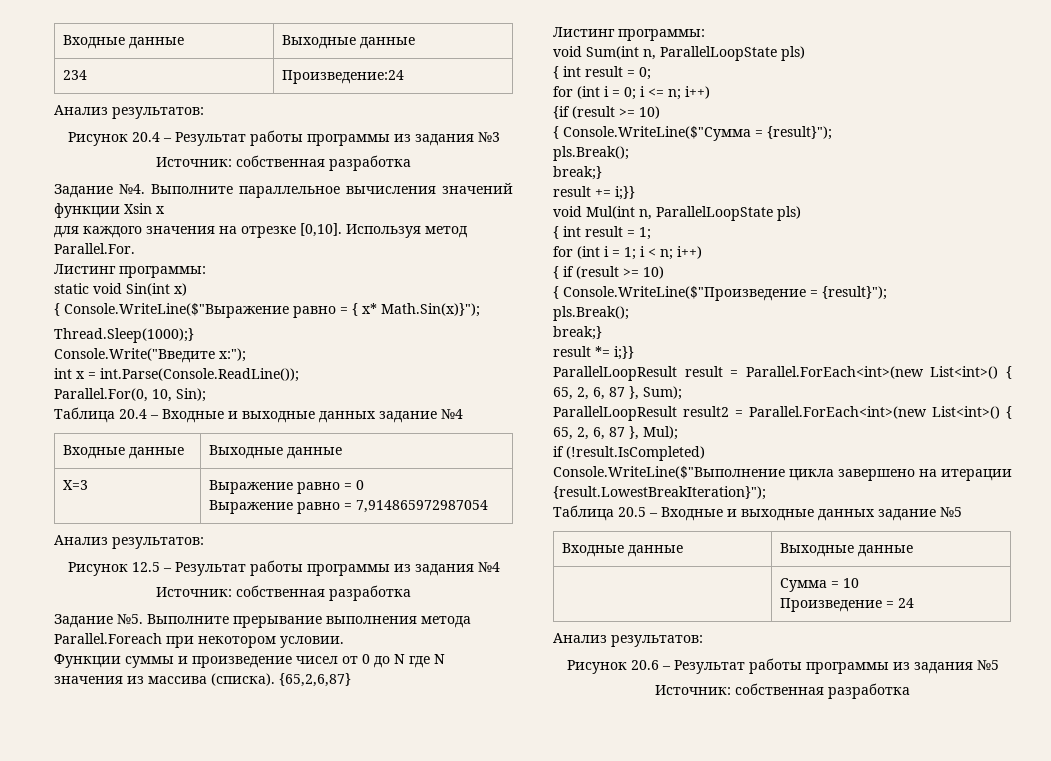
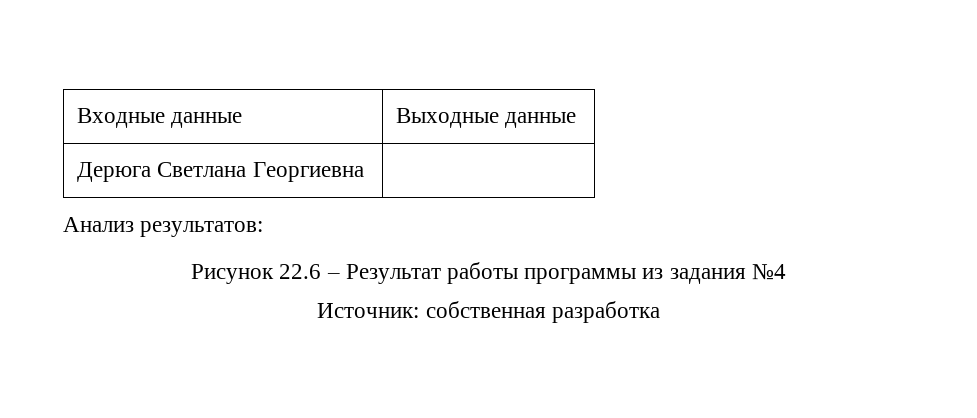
[63,35,185,49] [282,35,416,49] [63,70,88,80] [282,70,405,84] [54,105,204,119] [67,130,500,146] [156,155,411,171] [54,183,513,198] [54,203,165,218] [54,223,467,238] [54,243,135,254] [54,264,206,278] [54,283,187,296] [54,303,480,318] [54,328,194,343] [54,348,246,363] [54,368,299,382] [54,388,206,402] [54,407,463,423] [63,445,185,459] [209,445,343,459] [63,480,89,490] [209,480,365,494] [209,500,489,514] [54,535,204,549] [67,562,160,576] Входные данные | Выходные данные // 234 | Произведение:24 // Анализ результатов: // Рисунок 20.4 – Результат работы программы из задания №3 // Источник: собственная разработка // Задание №4. Выполните параллельное вычисления значений функции Xsin x // для каждого значения на отрезке [0,10]. Используя метод Parallel.For. // Листинг программы: // static void Sin(int x) // { Console.WriteLine($"Выражение равно = { x* Math.Sin(x)}"); // Thread.Sleep(1000);} // Console.Write("Введите х:"); // int x = int.Parse(Console.ReadLine()); // Parallel.For(0, 10, Sin); // Таблица 20.4 – Входные и выходные данных задание №4 // Входные данные | Выходные данные // Х=3 | Выражение равно = 0 // Выражение равно = 7,914865972987054 // Анализ результатов: // Рисунок 12.5 -> [77,108,243,128] [396,108,577,128] [77,162,364,182] [63,217,264,237] [191,264,322,284] Входные данные | Выходные данные // Дерюга Светлана Георгиевна | // Анализ результатов: // Рисунок 22.6
[54,614,471,628] [54,633,344,648] [54,654,445,668] [54,673,351,687] [553,27,705,41] [553,46,805,61] [553,66,651,80] [553,86,710,100] [553,106,660,119] [553,126,832,141] [553,146,629,161] [553,166,602,180] [553,186,635,200] [553,206,801,221] [553,226,651,240] [553,246,702,260] [553,266,664,279] [553,286,887,301] [553,306,629,321] [553,326,602,340] [553,346,634,360] [553,366,1012,381] [553,386,682,400] [553,406,1012,421] [553,426,678,440] [553,446,705,461] [553,466,1012,481] [553,486,766,500] [553,505,962,521] [562,543,684,557] [780,543,914,557] [780,578,860,592] [780,598,915,612] [553,633,703,647] [566,658,999,674] [655,683,910,699] // Задание №5. Выполните прерывание выполнения метода Parallel.Foreach при некотором условии. // Функции суммы и произведение чисел от 0 до N где N значения из массива (списка). {65,2,6,87} // Листинг программы: // void Sum(int n, ParallelLoopState pls) // { int result = 0; // for (int i = 0; i <= n; i++) // {if (result >= 10) // { Console.WriteLine($"Сумма = {result}"); // pls.Break(); // break;} // result += i;}} // void Mul(int n, ParallelLoopState pls) // { int result = 1; // for (int i = 1; i < n; i++) // { if (result >= 10) // { Console.WriteLine($"Произведение = {result}"); // pls.Break(); // break;} // result *= i;}} // ParallelLoopResult result = Parallel.ForEach<int>(new List<int>() { 65, 2, 6, 87 }, Sum); // ParallelLoopResult result2 = Parallel.ForEach<int>(new List<int>() { 65, 2, 6, 87 }, Mul); // if (!result.IsCompleted) // Console.WriteLine($"Выполнение цикла завершено на итерации {result.LowestBreakIteration}"); // Таблица 20.5 – Входные и выходные данных задание №5 // Входные данные | Выходные данные // | Сумма = 10 // Произведение = 24 // Анализ результатов: // Рисунок 20.6 – Результат работы программы из задания №5 // Источник: собственная разработка -> (660, 312) none

